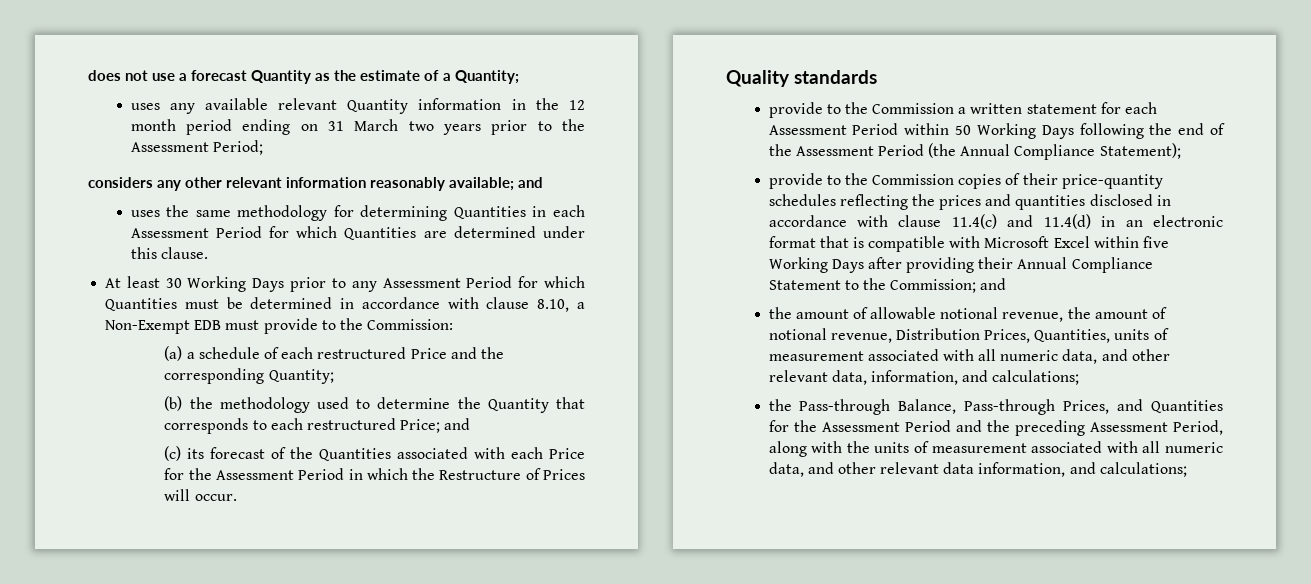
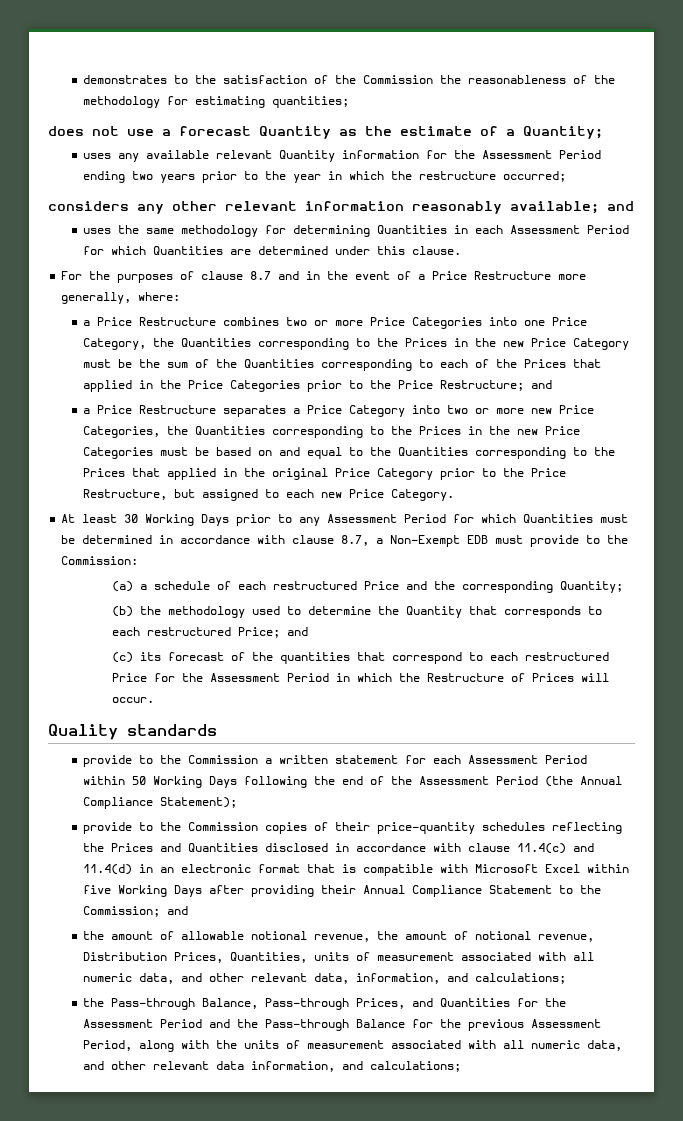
(88, 75) none -> [82,75,615,84] [82,96,349,108] demonstrates to the satisfaction of the Commission the reasonableness of the methodology for estimating quantities; //
[511,98,585,110] [130,119,399,135] in the 12 month period ending on 31 March -> [425,150,601,159] [82,171,125,183] for the Assessment Period ending
[130,140,263,155] Assessment Period; -> [292,171,566,183] year in which the restructure occurred;
(208, 253) none -> [61,271,587,283] [61,292,181,304] [82,317,587,329] [82,338,629,350] [82,359,601,371] [82,380,552,392] [82,405,594,417] [82,426,580,438] [82,447,615,459] [82,468,566,480] [82,489,454,501] // For the purposes of clause 8.7 and in the event of a Price Restructure more generally, where: // a Price Restructure combines two or more Price Categories into one Price Category, the Quantities corresponding to the Prices in the new Price Category must be the sum of the Quantities corresponding to each of the Prices that applied in the Price Categories prior to the Price Restructure; and // a Price Restructure separates a Price Category into two or more new Price Categories, the Quantities corresponding to the Prices in the new Price Categories must be based on and equal to the Quantities corresponding to the Prices that applied in the original Price Category prior to the Price Restructure, but assigned to each new Price Category.
[537,299,570,312] 8.10, -> [341,535,370,546] 8.7,
[319,447,544,461] Quantities associated with each -> [280,652,610,664] quantities that correspond to each restructured
[939,194,1086,210] prices and quantities -> [110,843,258,852] Prices and Quantities
[1014,420,1085,436] preceding -> [264,1019,524,1031] Pass-through Balance for the previous

